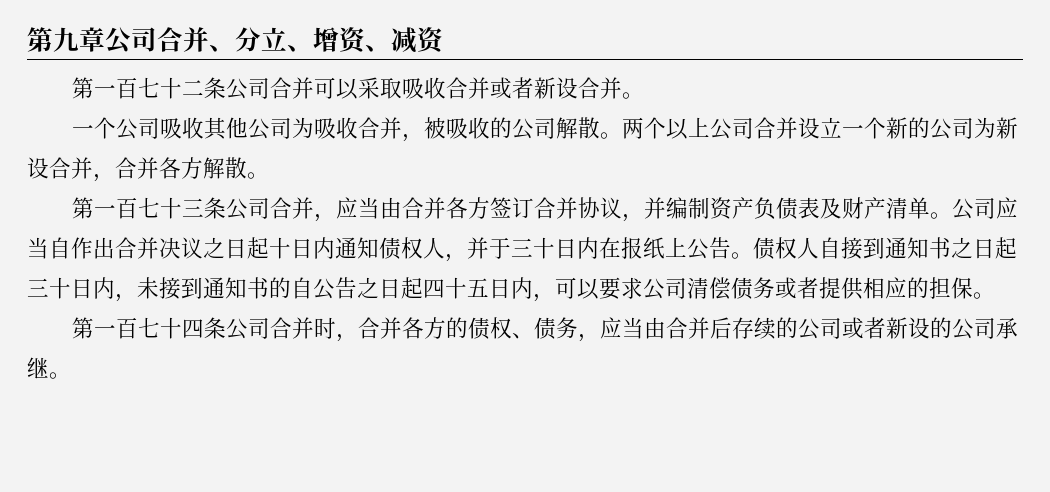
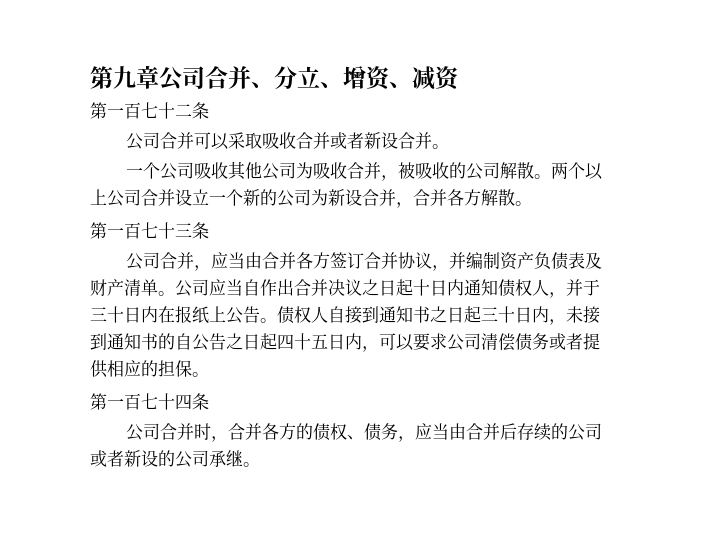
(227, 88) none -> (209, 110) //
(227, 208) none -> (209, 230) //
(227, 328) none -> (209, 401) //

